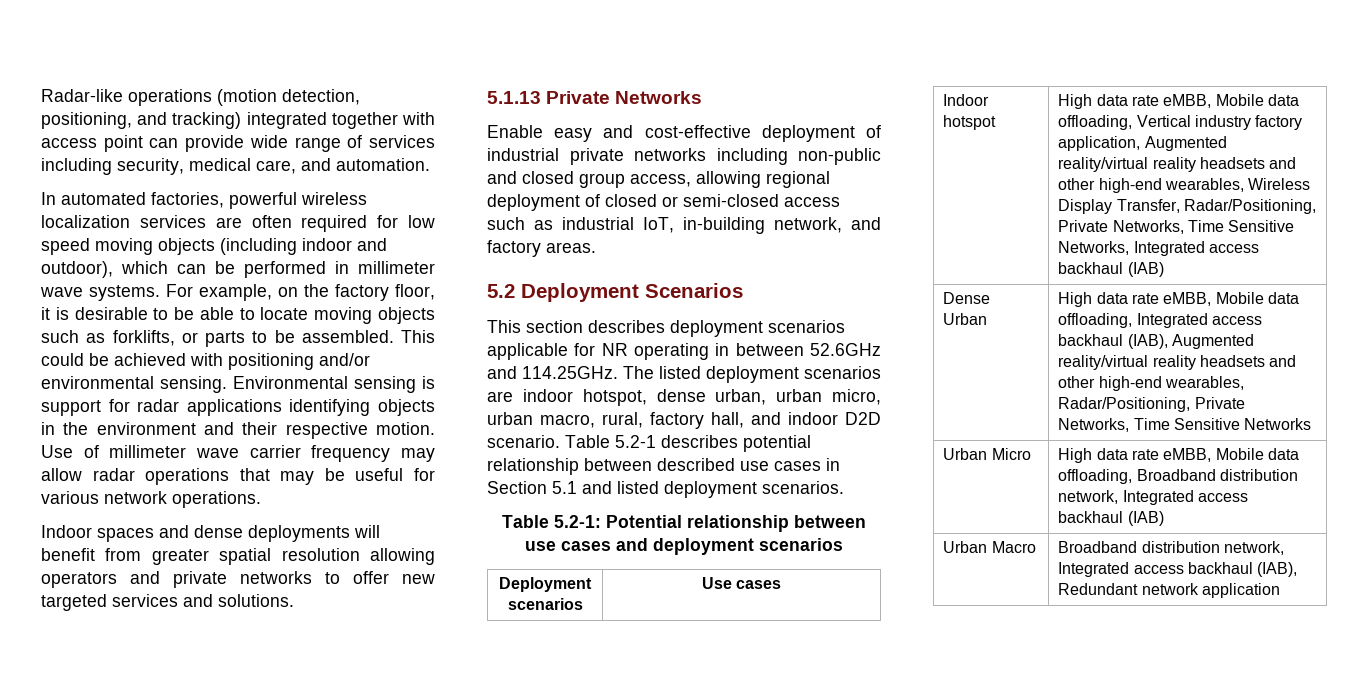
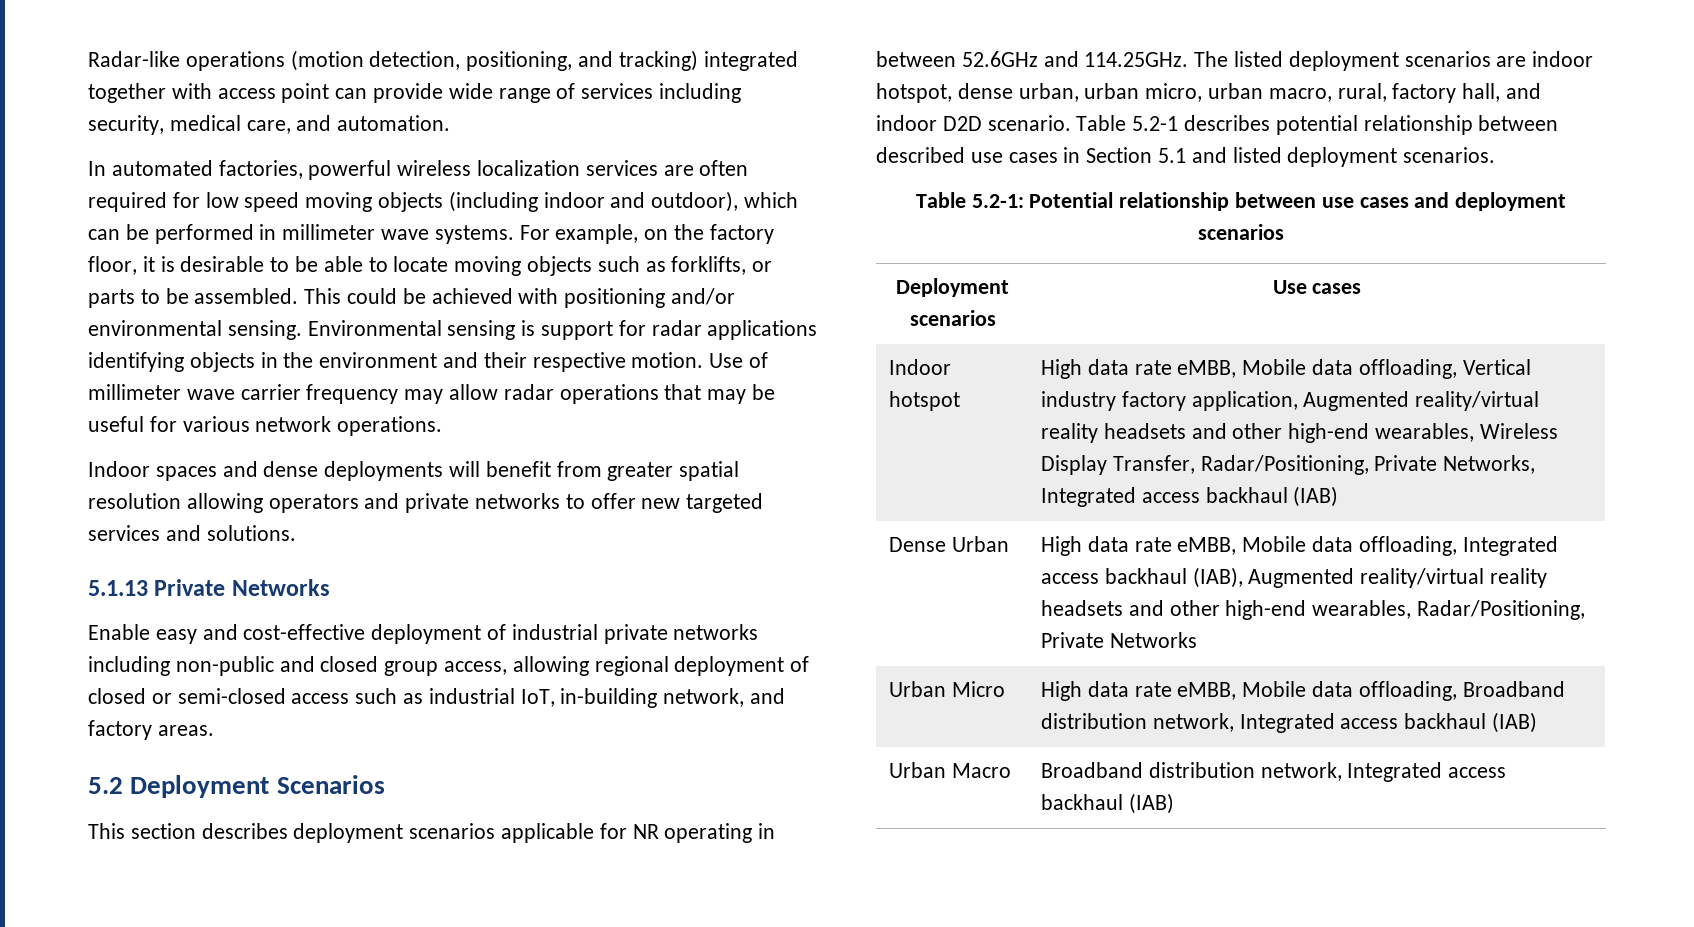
[1188,220,1295,232] [1058,241,1130,255] Time Sensitive Networks, -> (1536, 464) none
[1058,418,1241,432] Networks, Time Sensitive -> (1104, 640) none
[1257,562,1298,577] [1058,583,1281,598] (IAB), Redundant network application -> [1128,793,1174,814] (IAB)

